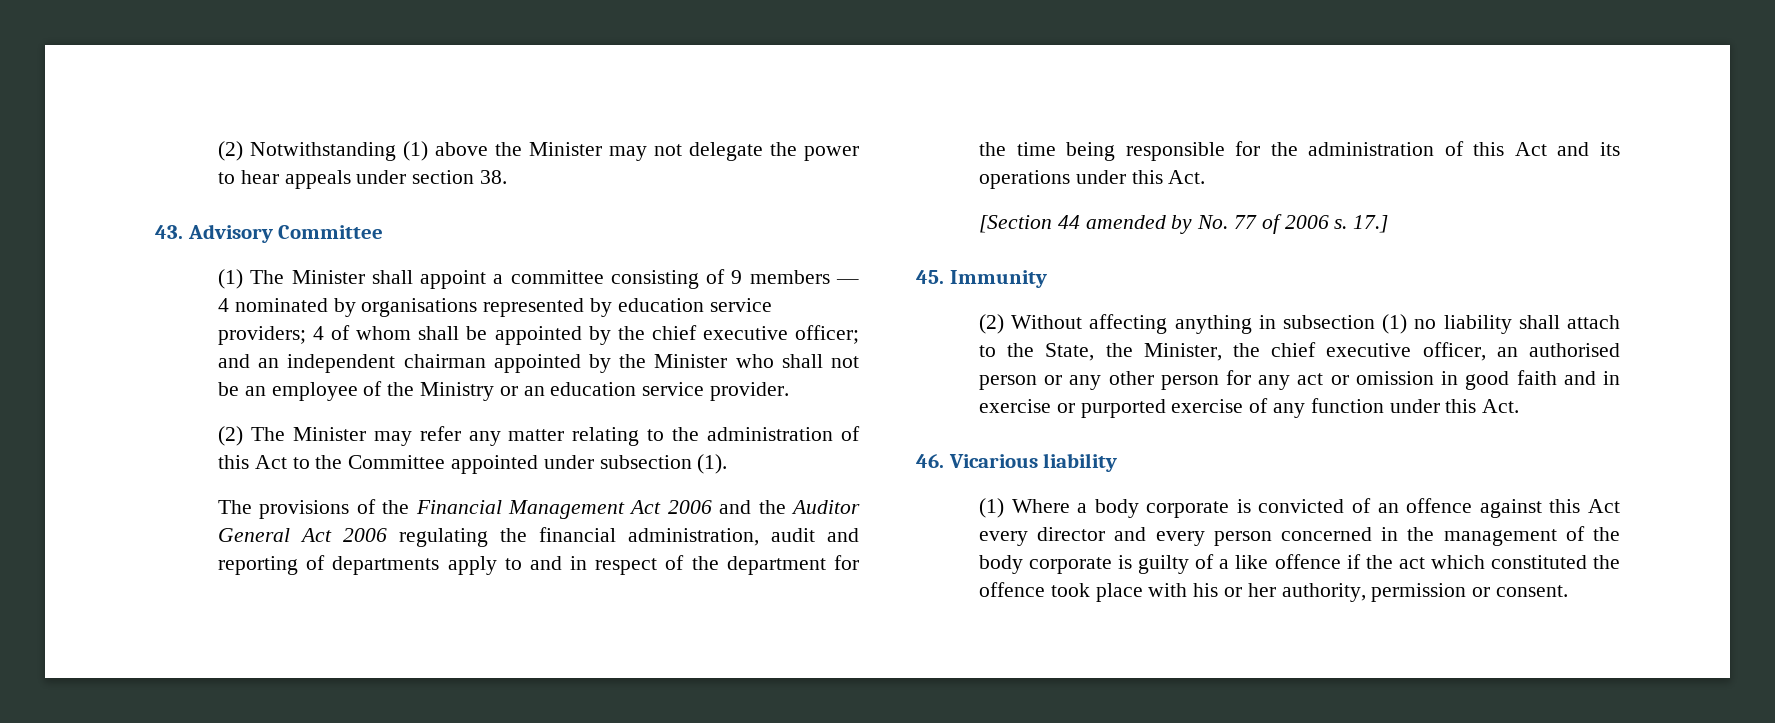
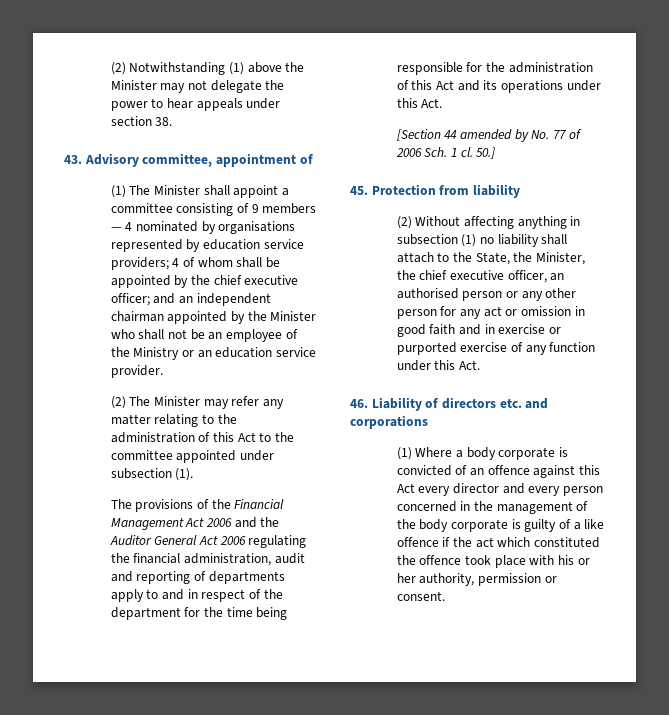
[278,225,384,239] Committee -> [142,153,314,167] committee, appointment of
[348,455,446,469] Committee -> [110,450,173,460] committee
[1334,215,1389,233] [916,270,1047,288] s. 17.] // 45. Immunity -> [424,147,496,159] [350,184,520,198] Sch. 1 cl. 50.] // 45. Protection from liability
[948,453,1118,472] Vicarious liability -> [371,397,549,411] [350,415,428,429] Liability of directors etc. and corporations

